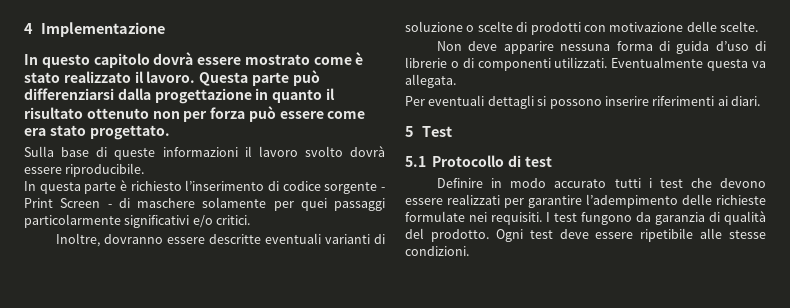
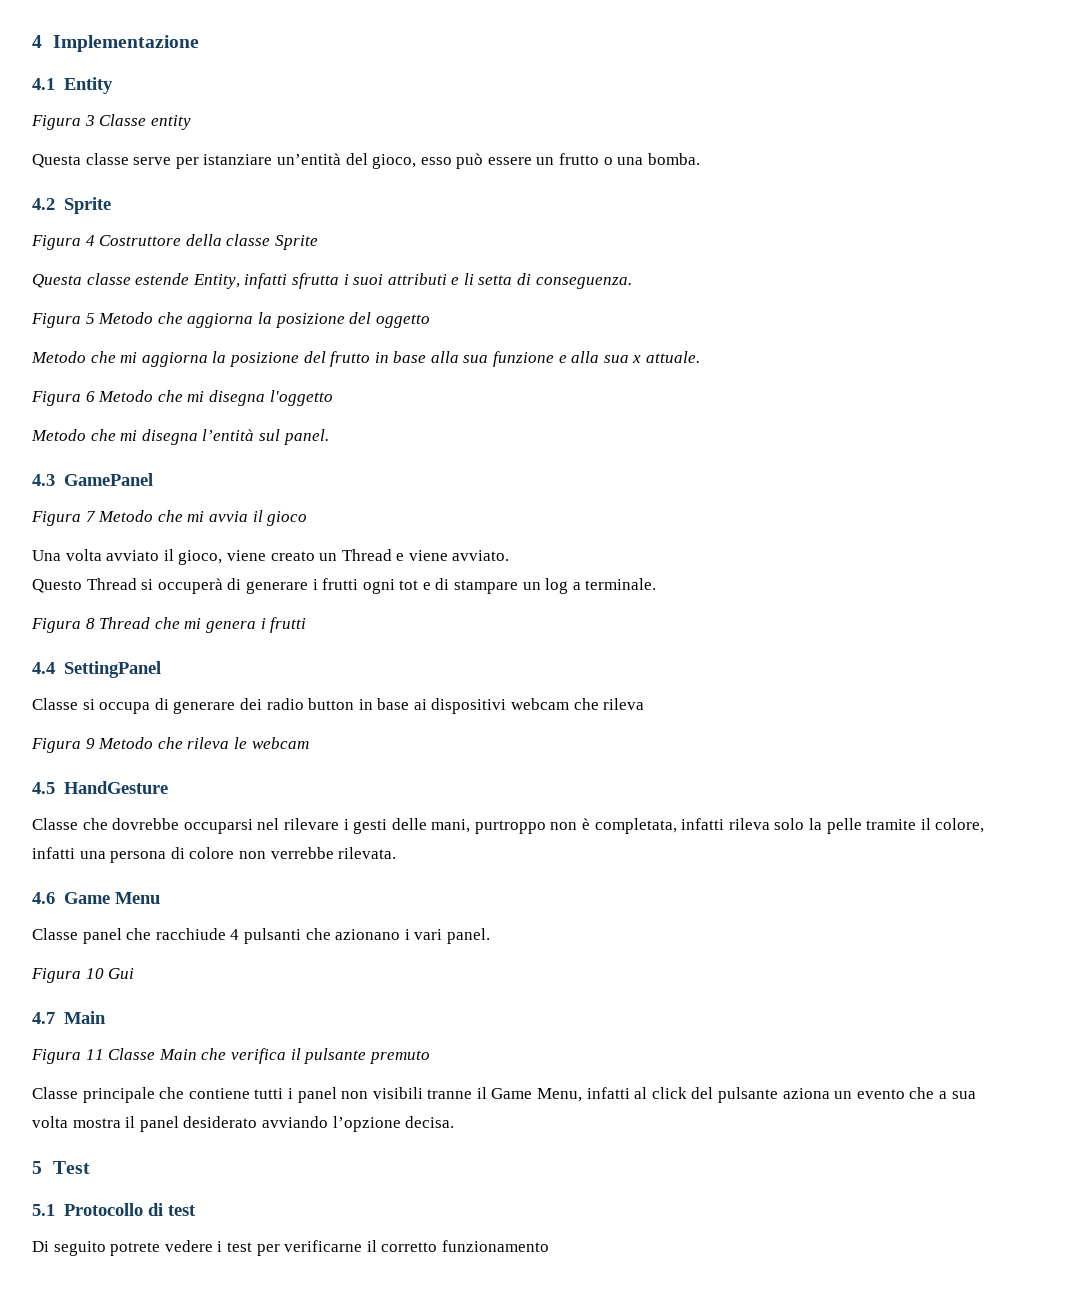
[24,52,364,68] [24,70,320,86] [24,88,335,104] [24,106,366,122] [24,125,170,140] [24,146,385,160] [24,163,145,177] [24,180,386,194] [24,197,385,211] [24,214,251,228] [55,233,385,247] [405,21,758,35] [436,41,766,54] [405,57,766,71] [405,74,456,88] [405,95,760,109] In questo capitolo dovrà essere mostrato come è stato realizzato il lavoro. Questa parte può differenziarsi dalla progettazione in quanto il risultato ottenuto non per forza può essere come era stato progettato. // Sulla base di queste informazioni il lavoro svolto dovrà essere riproducibile. // In questa parte è richiesto l’inserimento di codice sorgente - Print Screen - di maschere solamente per quei passaggi particolarmente significativi e/o critici. // Inoltre, dovranno essere descritte eventuali varianti di soluzione o scelte di prodotti con motivazione delle scelte. // Non deve apparire nessuna forma di guida d’uso di librerie o di componenti utilizzati. Eventualmente questa va allegata. // Per eventuali dettagli si possono inserire riferimenti ai diari. -> [32,77,113,94] [31,114,191,130] [32,153,700,169] [32,197,111,214] [31,234,318,250] [32,273,632,289] [31,312,430,328] [31,351,701,367] [31,390,333,406] [31,429,329,445] [32,473,153,486] [31,510,308,526] [32,549,510,565] [32,578,657,594] [31,617,307,633] [32,661,161,678] [32,698,645,714] [31,737,309,753] [32,781,168,794] [32,818,985,834] [32,847,397,863] [32,892,160,904] [32,928,490,944] [31,968,135,983] [32,1011,106,1024] [31,1048,430,1064] [32,1087,976,1103] [32,1116,455,1132] 4.1 Entity // Figura 3 Classe entity // Questa classe serve per istanziare un’entità del gioco, esso può essere un frutto o una bomba. // 4.2 Sprite // Figura 4 Costruttore della classe Sprite // Questa classe estende Entity, infatti sfrutta i suoi attributi e li setta di conseguenza. // Figura 5 Metodo che aggiorna la posizione del oggetto // Metodo che mi aggiorna la posizione del frutto in base alla sua funzione e alla sua x attuale. // Figura 6 Metodo che mi disegna l'oggetto // Metodo che mi disegna l’entità sul panel. // 4.3 GamePanel // Figura 7 Metodo che mi avvia il gioco // Una volta avviato il gioco, viene creato un Thread e viene avviato. // Questo Thread si occuperà di generare i frutti ogni tot e di stampare un log a terminale. // Figura 8 Thread che mi genera i frutti // 4.4 SettingPanel // Classe si occupa di generare dei radio button in base ai dispositivi webcam che rileva // Figura 9 Metodo che rileva le webcam // 4.5 HandGesture // Classe che dovrebbe occuparsi nel rilevare i gesti delle mani, purtroppo non è completata, infatti rileva solo la pelle tramite il colore, infatti una persona di colore non verrebbe rilevata. // 4.6 Game Menu // Classe panel che racchiude 4 pulsanti che azionano i vari panel. // Figura 10 Gui // 4.7 Main // Figura 11 Classe Main che verifica il pulsante premuto // Classe principale che contiene tutti i panel non visibili tranne il Game Menu, infatti al click del pulsante aziona un evento che a sua volta mostra il panel desiderato avviando l’opzione decisa.
[436,178,766,188] [405,194,766,208] [405,211,766,225] [405,228,766,242] [405,246,469,256] Definire in modo accurato tutti i test che devono essere realizzati per garantire l’adempimento delle richieste formulate nei requisiti. I test fungono da garanzia di qualità del prodotto. Ogni test deve essere ripetibile alle stesse condizioni. -> [32,1240,549,1256] Di seguito potrete vedere i test per verificarne il corretto funzionamento

